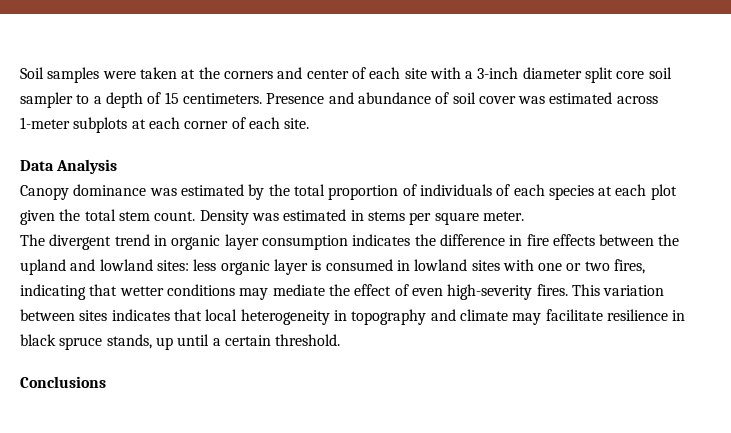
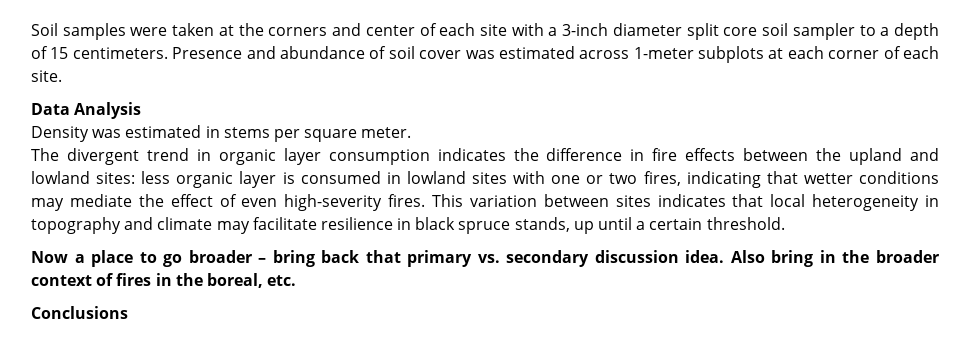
[20,184,677,200] [20,209,196,225] Canopy dominance was estimated by the total proportion of individuals of each species at each plot given the total stem count. -> (142, 110) none
(341, 340) none -> [31,250,939,267] [31,273,297,288] // Now a place to go broader – bring back that primary vs. secondary discussion idea. Also bring in the broader context of fires in the boreal, etc.

